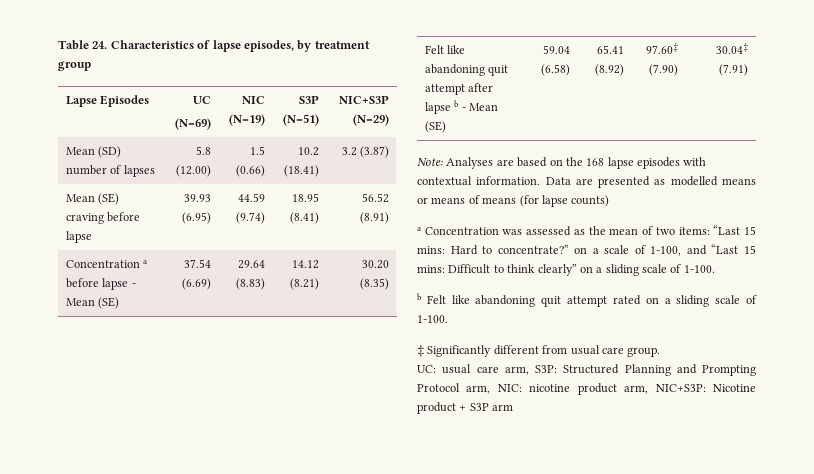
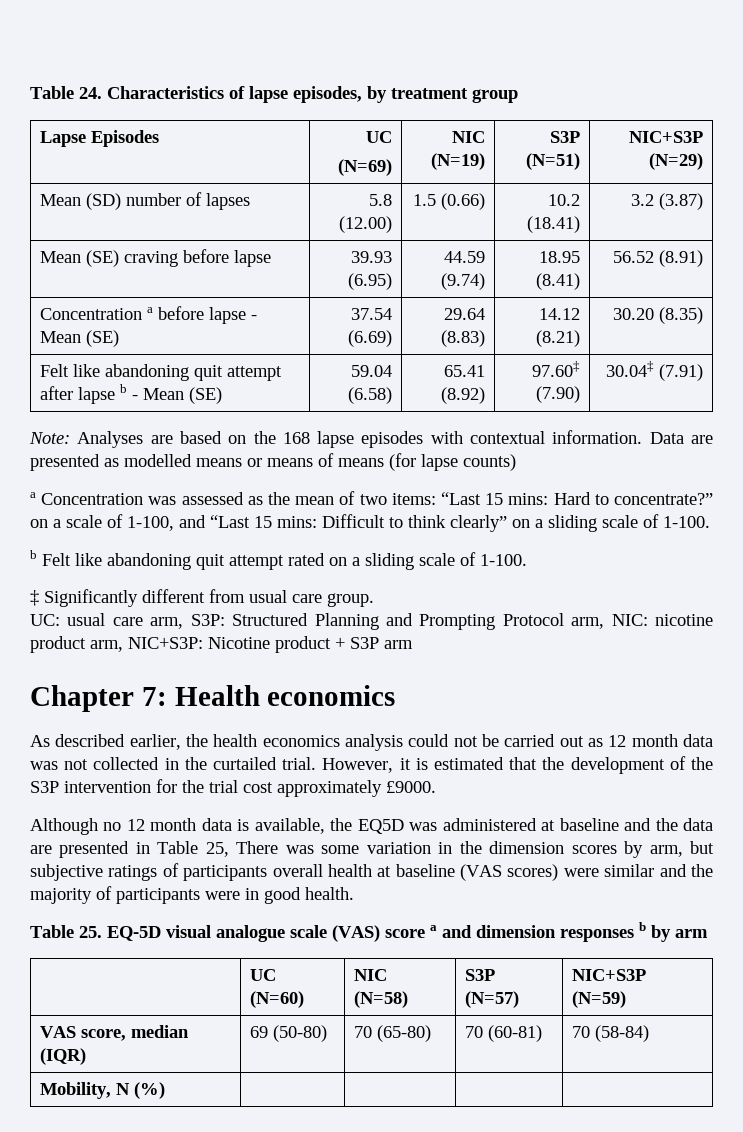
(514, 407) none -> [30,685,396,712] [30,734,714,751] [30,756,713,774] [30,779,436,797] [30,818,713,835] [30,841,714,858] [30,863,713,881] [30,886,354,904] [30,922,708,942] [250,969,277,981] [250,991,305,1008] [354,969,388,981] [354,991,409,1008] [465,969,496,981] [465,991,520,1008] [572,969,647,981] [572,991,627,1008] [40,1025,190,1041] [40,1048,87,1065] [250,1025,328,1042] [354,1025,432,1042] [465,1025,543,1042] [572,1025,650,1042] [40,1082,166,1099] // Chapter 7: Health economics // As described earlier, the health economics analysis could not be carried out as 12 month data was not collected in the curtailed trial. However, it is estimated that the development of the S3P intervention for the trial cost approximately £9000. // Although no 12 month data is available, the EQ5D was administered at baseline and the data are presented in Table 25, There was some variation in the dimension scores by arm, but subjective ratings of participants overall health at baseline (VAS scores) were similar and the majority of participants were in good health. // Table 25. EQ-5D visual analogue scale (VAS) score a and dimension responses b by arm // | UC (N=60) | NIC (N=58) | S3P (N=57) | NIC+S3P (N=59) // VAS score, median (IQR) | 69 (50-80) | 70 (65-80) | 70 (60-81) | 70 (58-84) // Mobility, N (%) | | | |

